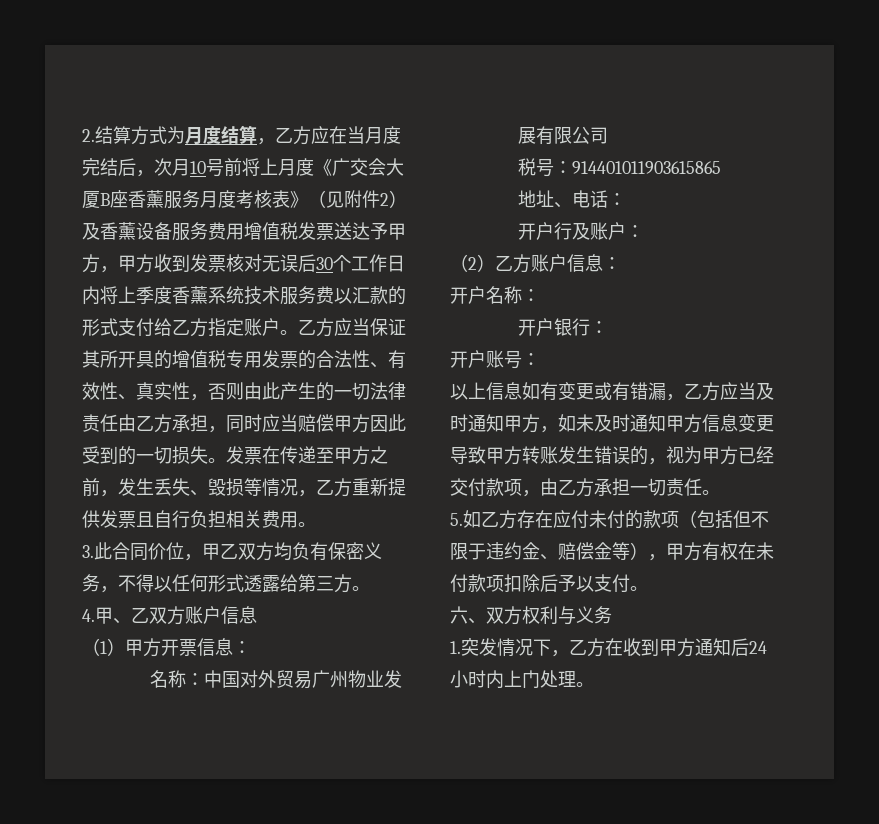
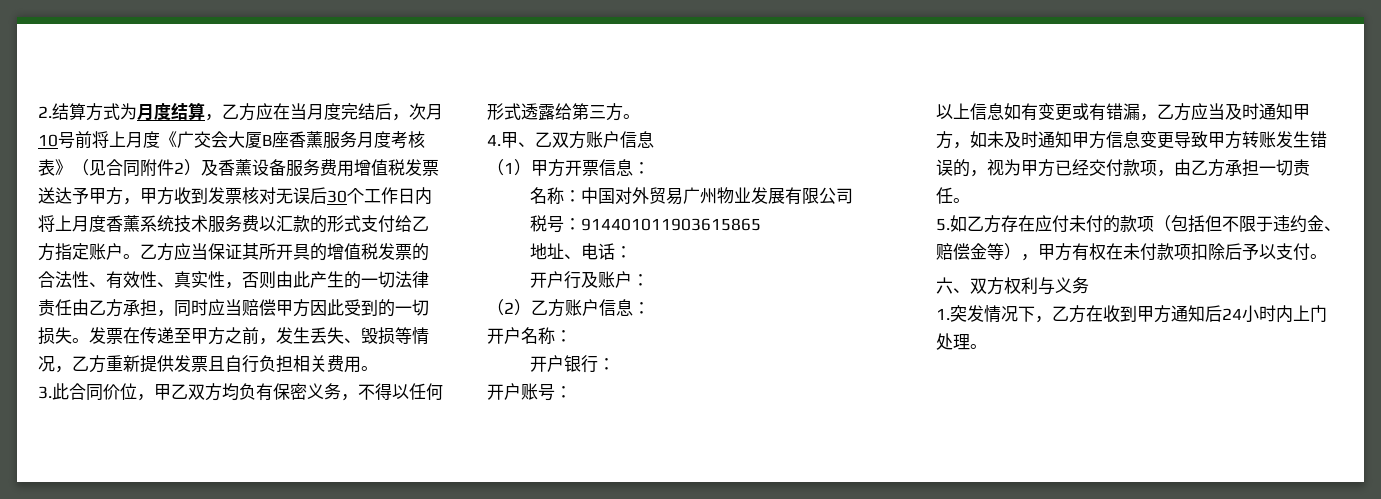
(344, 199) none -> [106,159,140,177] 合同
[136,286,154,304] 季 -> [72,216,89,232] 月
[226,350,262,368] 专用 -> (378, 251) none

